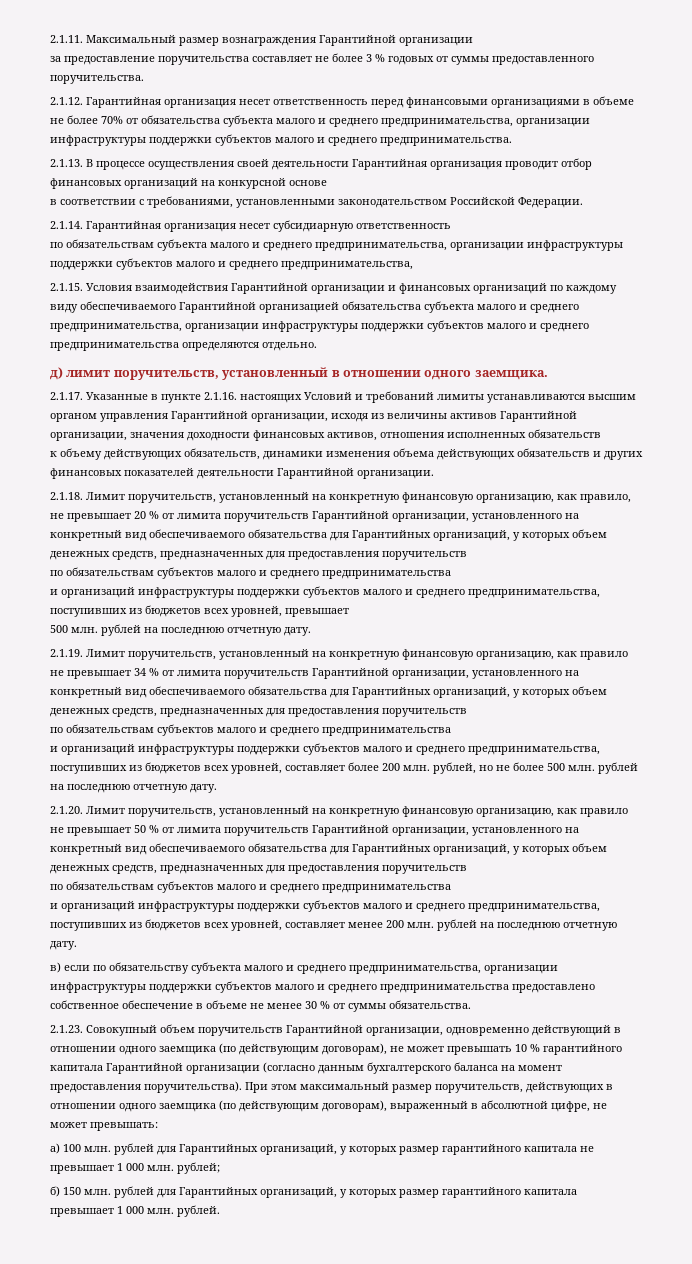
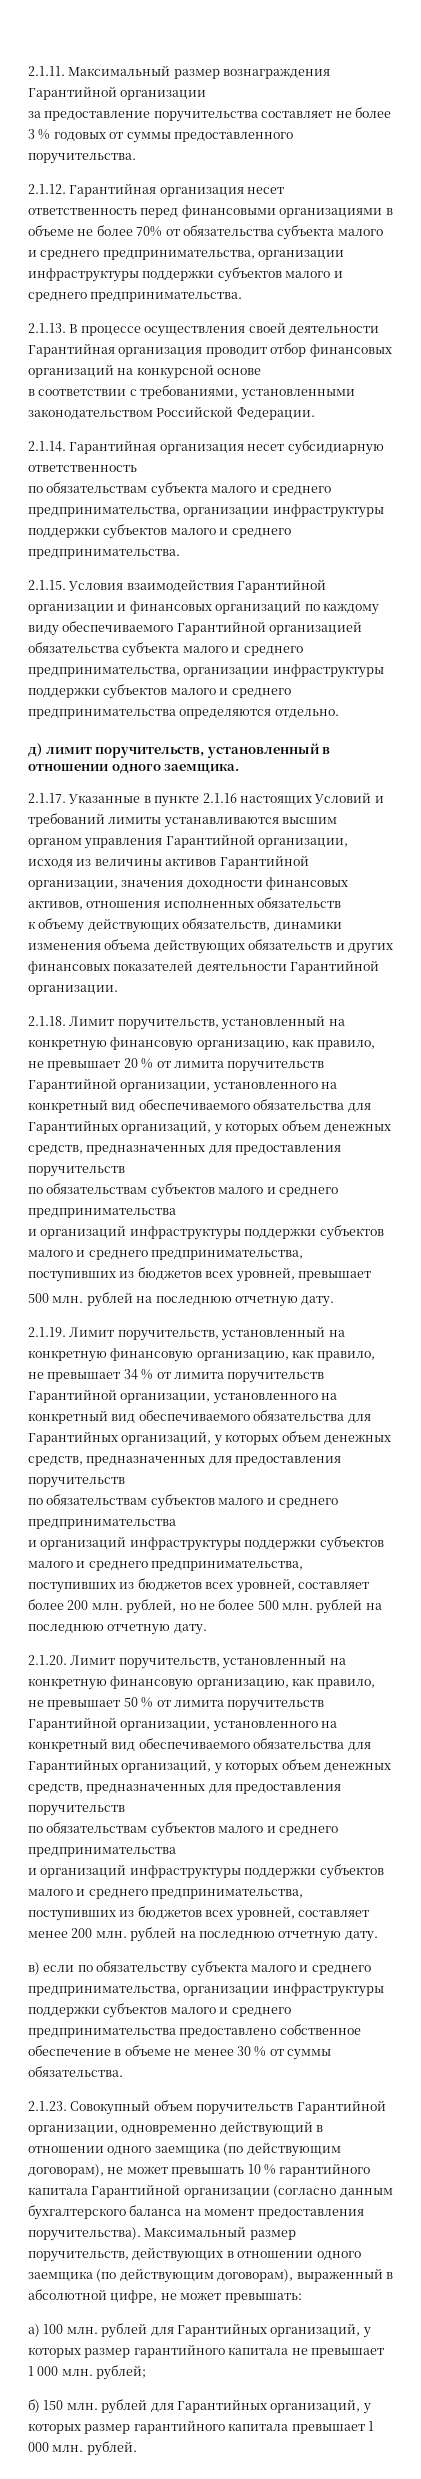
[281,261,413,270] предпринимательства, -> [28,549,180,559] предпринимательства.
[204,392,237,400] 2.1.16. -> [202,793,237,803] 2.1.16
[580,651,628,660] правило -> [316,1351,375,1361] правило,
[580,808,628,817] правило -> [316,1679,375,1689] правило,
[245,1082,389,1093] При этом максимальный -> [144,2226,247,2237] Максимальный

